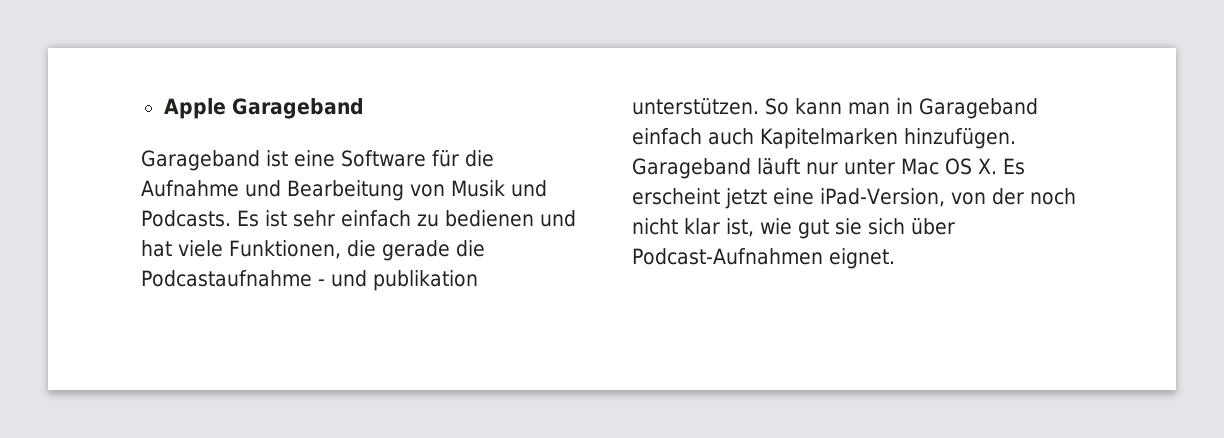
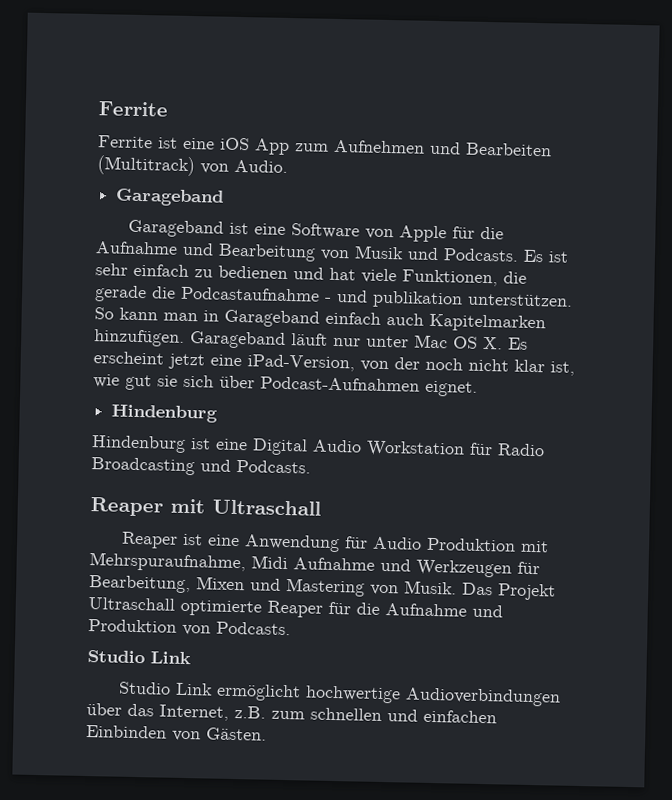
[163,98,226,119] Apple -> [98,101,168,117] [98,135,552,157] [97,155,288,177] Ferrite // Ferrite ist eine iOS App zum Aufnehmen und Bearbeiten (Multitrack) von Audio. //
(426, 158) none -> [364,225,447,243] von Apple
(895, 258) none -> [111,404,219,423] [91,435,545,458] [91,457,311,476] [90,497,321,517] [120,531,549,553] [89,552,540,578] [89,575,556,601] [88,597,503,618] [88,619,291,636] [87,650,191,665] [118,681,561,707] [86,703,497,724] [86,725,267,742] // Hindenburg // Hindenburg ist eine Digital Audio Workstation für Radio Broadcasting und Podcasts. // Reaper mit Ultraschall // Reaper ist eine Anwendung für Audio Produktion mit Mehrspuraufnahme, Midi Aufnahme und Werkzeugen für Bearbeitung, Mixen und Mastering von Musik. Das Projekt Ultraschall optimierte Reaper für die Aufnahme und Produktion von Podcasts. // Studio Link // Studio Link ermöglicht hochwertige Audioverbindungen über das Internet, z.B. zum schnellen und einfachen Einbinden von Gästen.

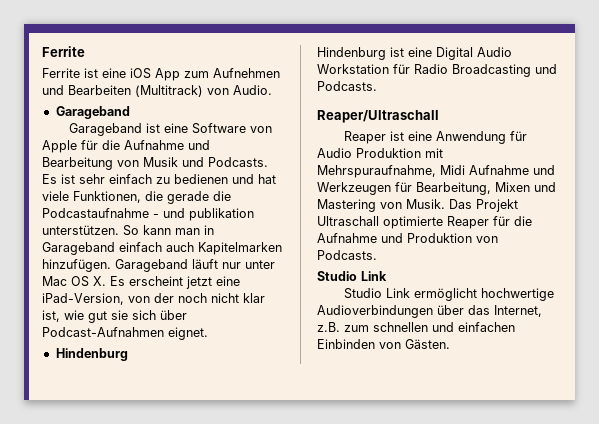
[90,497,321,517] Reaper mit Ultraschall -> [317,110,439,123] Reaper/Ultraschall

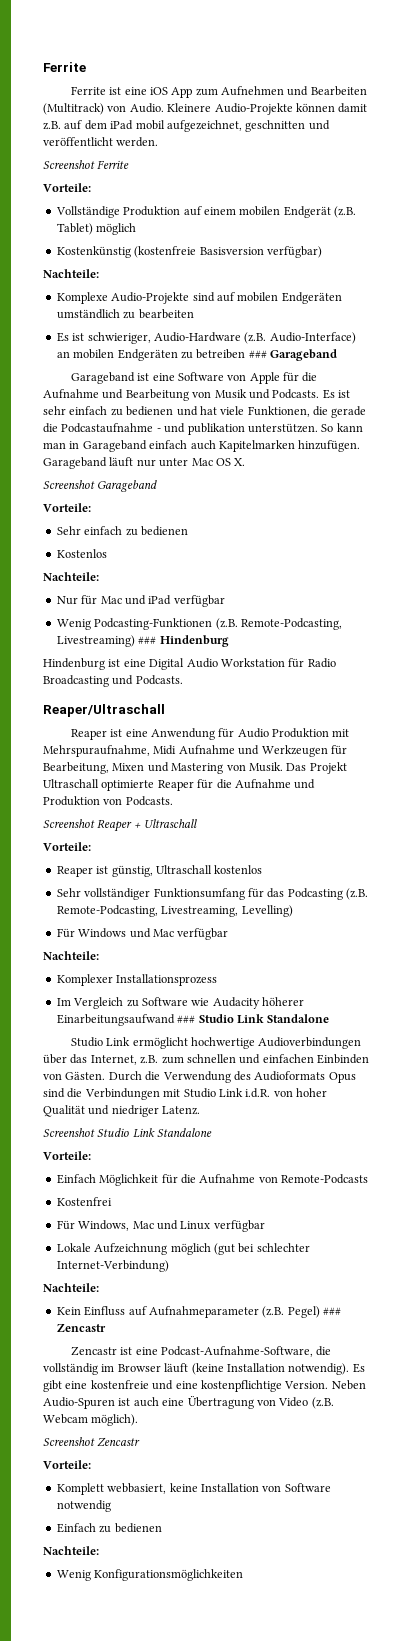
(272, 90) // -> [167,103,368,115] [43,120,330,132] [43,137,159,147] [43,160,130,169] [43,183,91,192] [55,206,356,218] [56,223,137,235] [56,246,322,258] [43,269,99,278] [56,292,342,304] [56,309,194,319] [56,332,356,344] [56,349,267,361] Kleinere Audio-Projekte können damit z.B. auf dem iPad mobil aufgezeichnet, geschnitten und veröffentlicht werden. // Screenshot Ferrite // Vorteile: // Vollständige Produktion auf einem mobilen Endgerät (z.B. Tablet) möglich // Kostenkünstig (kostenfreie Basisversion verfügbar) // Nachteile: // Komplexe Audio-Projekte sind auf mobilen Endgeräten umständlich zu bearbeiten // Es ist schwieriger, Audio-Hardware (z.B. Audio-Interface) an mobilen Endgeräten zu betreiben ###
[110,276,240,289] [42,293,265,305] [42,310,187,323] [42,327,208,340] Es erscheint jetzt eine iPad-Version, von der noch nicht klar ist, wie gut sie sich über Podcast-Aufnahmen eignet. // -> [43,480,158,492] [43,503,91,512] [56,526,188,536] [56,549,107,558] [43,572,99,581] [56,595,225,607] [56,618,342,630] [56,635,157,647] // Screenshot Garageband // Vorteile: // Sehr einfach zu bedienen // Kostenlos // Nachteile: // Nur für Mac und iPad verfügbar // Wenig Podcasting-Funktionen (z.B. Remote-Podcasting, Livestreaming) ###
[317,271,387,281] Studio Link -> [43,819,198,832] [43,842,91,851] [56,865,263,877] [56,888,368,900] [56,905,293,917] [56,928,229,940] [43,951,99,960] [56,974,218,986] [56,997,304,1009] [56,1014,330,1026] Screenshot Reaper + Ultraschall // Vorteile: // Reaper ist günstig, Ultraschall kostenlos // Sehr vollständiger Funktionsumfang für das Podcasting (z.B. Remote-Podcasting, Livestreaming, Levelling) // Für Windows und Mac verfügbar // Nachteile: // Komplexer Installationsprozess // Im Vergleich zu Software wie Audacity höherer Einarbeitungsaufwand ### Studio Link Standalone
(450, 344) none -> [108,1071,356,1083] [43,1088,327,1100] [43,1105,201,1117] [43,1128,213,1138] [43,1151,91,1160] [56,1174,368,1186] [56,1197,112,1206] [56,1220,265,1232] [56,1243,310,1255] [56,1260,169,1272] [43,1283,99,1292] [56,1306,341,1318] [56,1323,106,1332] [70,1346,332,1357] [43,1363,365,1375] [43,1380,366,1392] [43,1396,334,1409] [43,1414,139,1426] [43,1437,141,1447] [43,1460,91,1469] [56,1483,331,1495] [56,1500,111,1512] [56,1523,162,1533] [43,1546,99,1555] [56,1569,244,1581] Durch die Verwendung des Audioformats Opus sind die Verbindungen mit Studio Link i.d.R. von hoher Qualität und niedriger Latenz. // Screenshot Studio Link Standalone // Vorteile: // Einfach Möglichkeit für die Aufnahme von Remote-Podcasts // Kostenfrei // Für Windows, Mac und Linux verfügbar // Lokale Aufzeichnung möglich (gut bei schlechter Internet-Verbindung) // Nachteile: // Kein Einfluss auf Aufnahmeparameter (z.B. Pegel) ### Zencastr // Zencastr ist eine Podcast-Aufnahme-Software, die vollständig im Browser läuft (keine Installation notwendig). Es gibt eine kostenfreie und eine kostenpflichtige Version. Neben Audio-Spuren ist auch eine Übertragung von Video (z.B. Webcam möglich). // Screenshot Zencastr // Vorteile: // Komplett webbasiert, keine Installation von Software notwendig // Einfach zu bedienen // Nachteile: // Wenig Konfigurationsmöglichkeiten

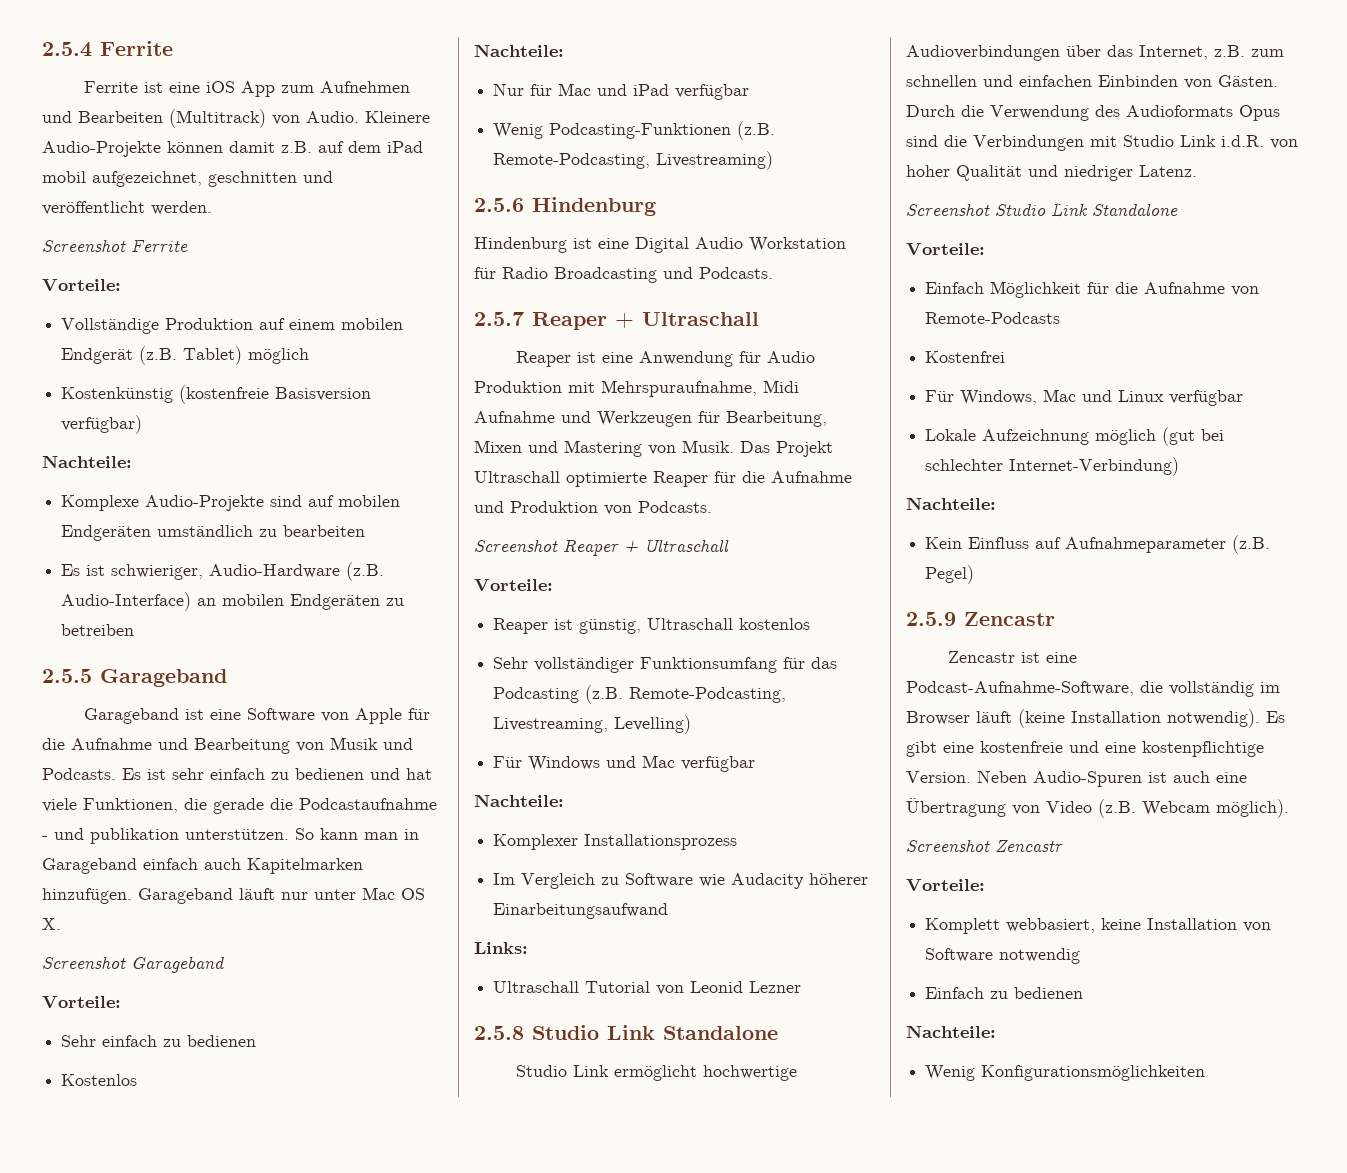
(43, 67) none -> [42,42,92,57] 2.5.4
[248,350,267,358] ### -> [42,669,92,683] // 2.5.5
[138,636,157,644] ### -> [474,198,524,212] // 2.5.6
[43,704,165,717] Reaper/Ultraschall -> [474,312,759,330] 2.5.7 Reaper + Ultraschall
[177,1015,196,1023] ### -> [474,942,528,954] [493,981,802,995] [474,1026,524,1040] // Links: // Ultraschall Tutorial von Leonid Lezner // 2.5.8
[323,1307,341,1315] ### -> [906,612,956,626] // 2.5.9

